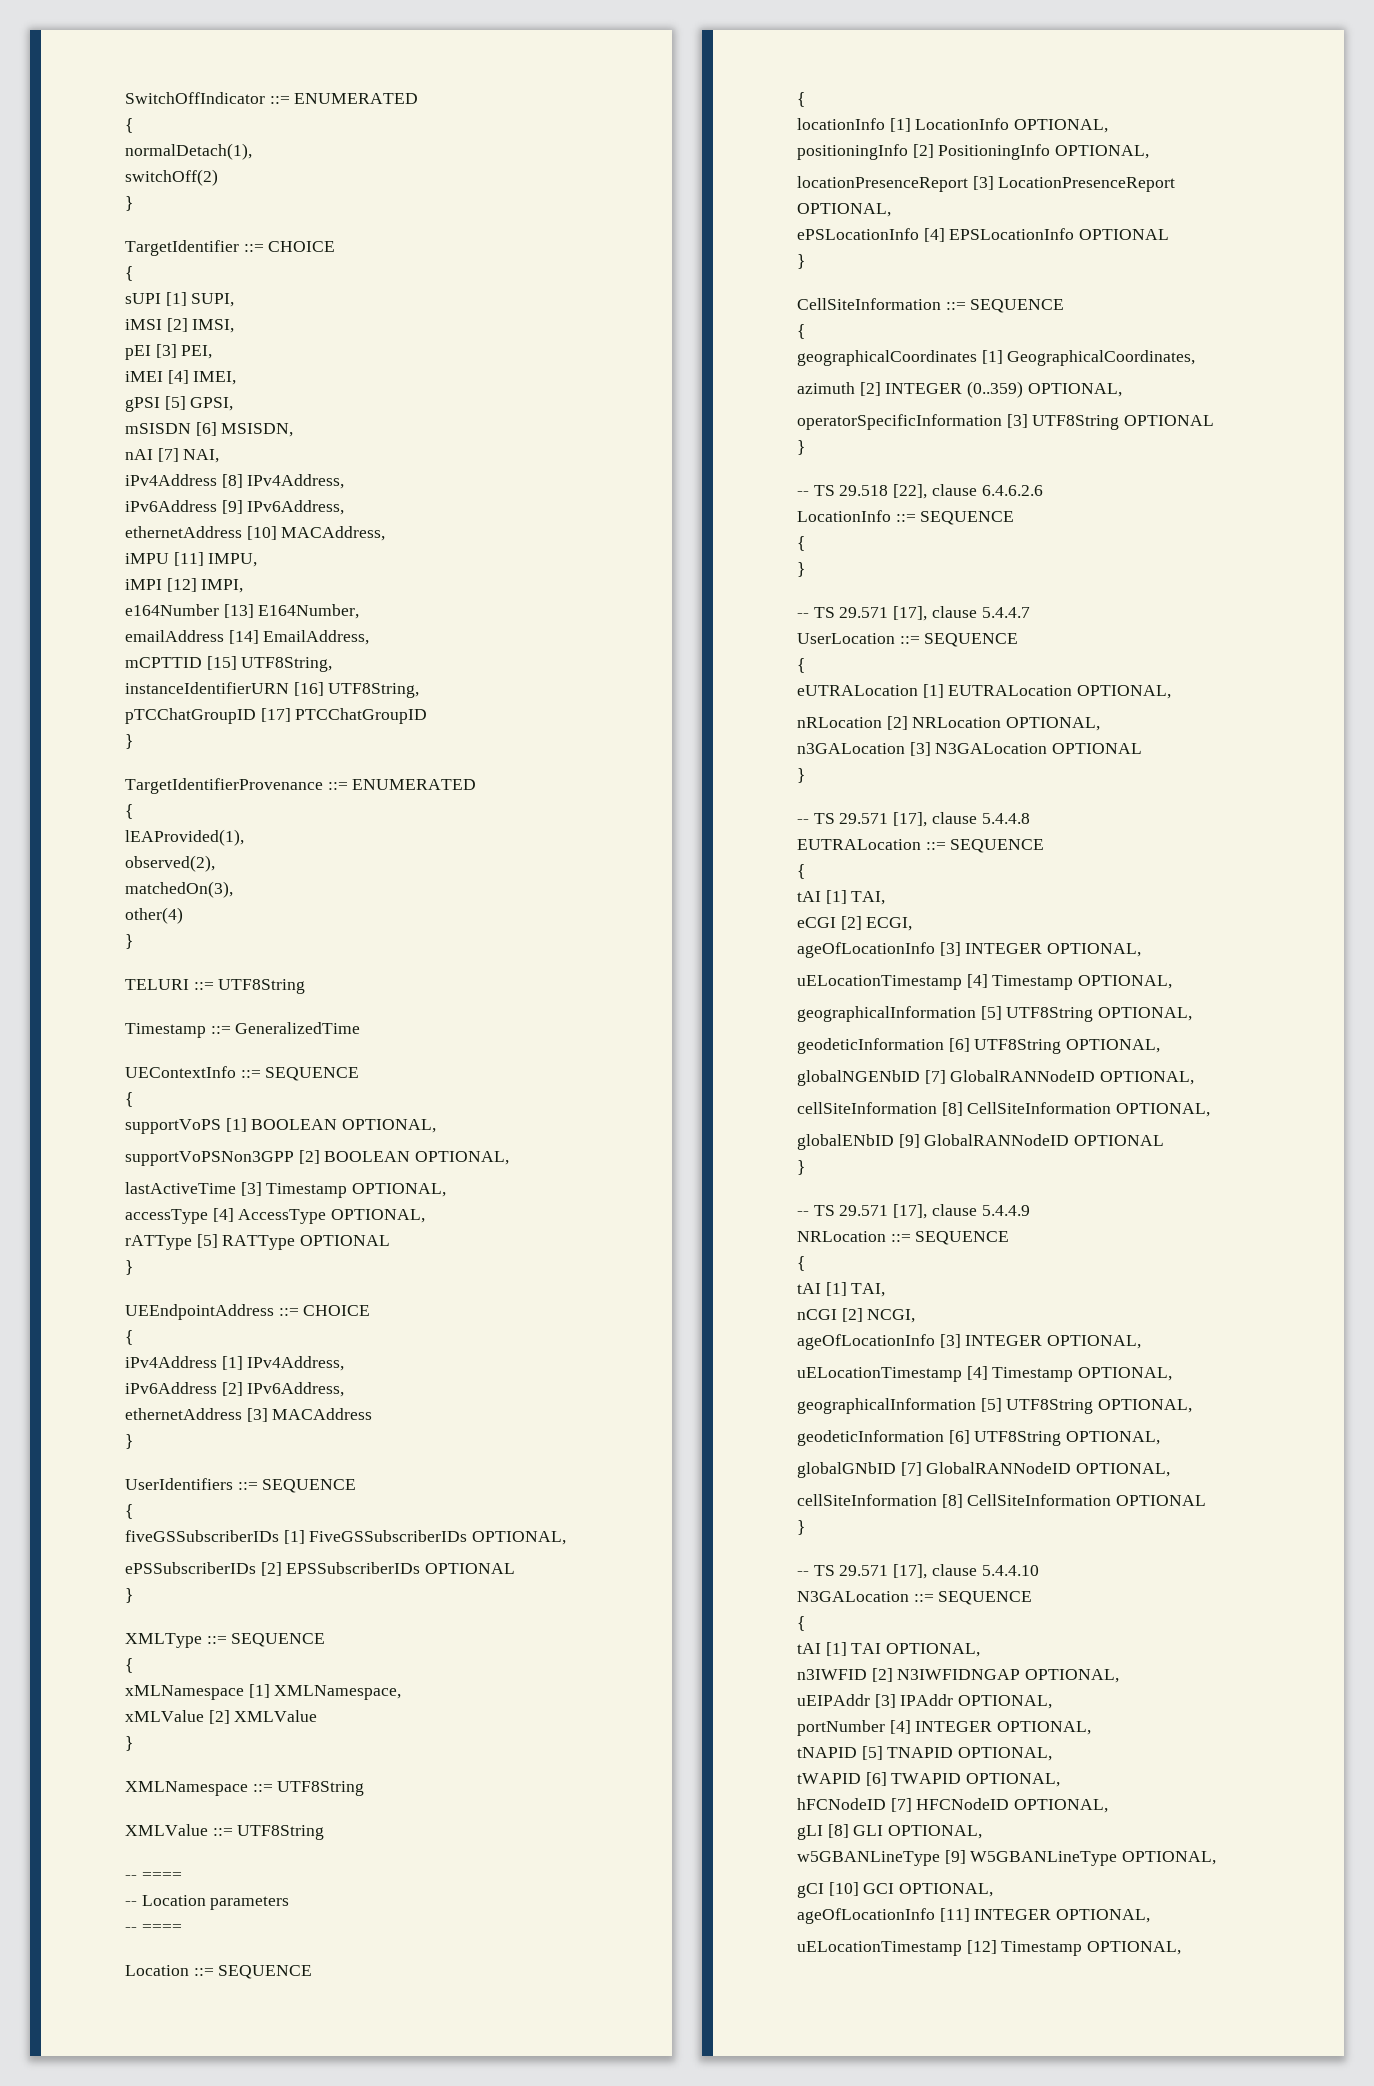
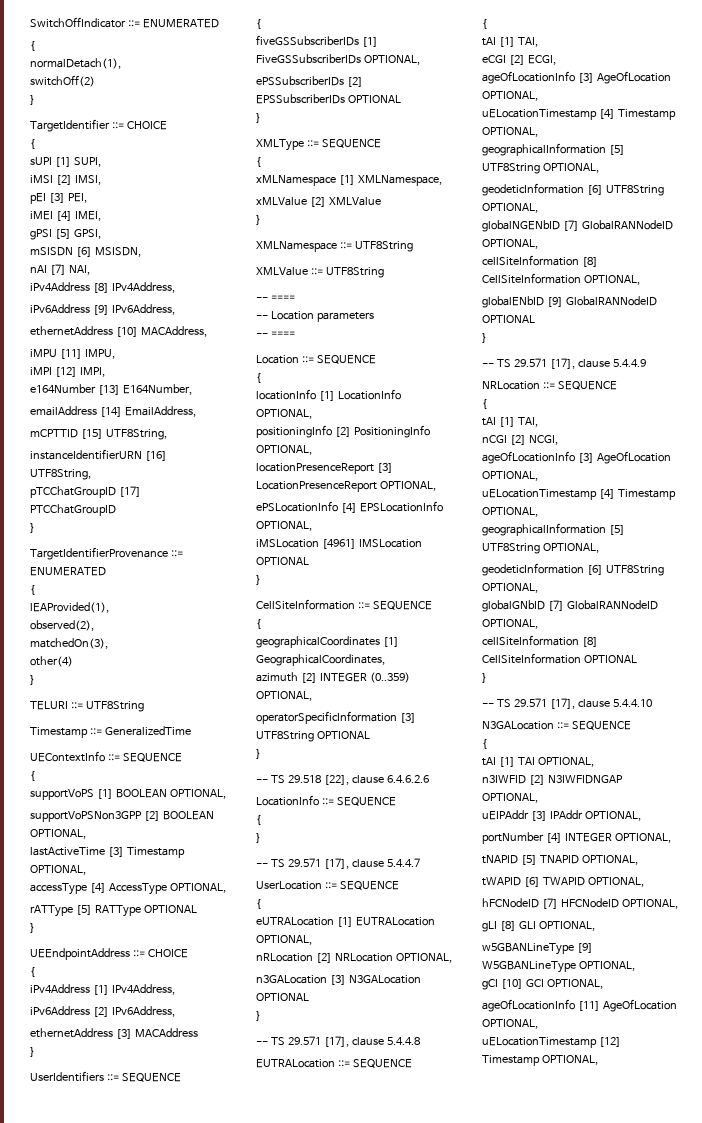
(1075, 234) none -> [256,521,312,531] [256,539,422,549] OPTIONAL, // iMSLocation [4961] IMSLocation
[965,943,1043,954] INTEGER -> [596,71,671,84] AgeOfLocation
[965,1335,1043,1346] INTEGER -> [596,451,671,464] AgeOfLocation
[974,1909,1052,1920] INTEGER -> [602,999,677,1012] AgeOfLocation

